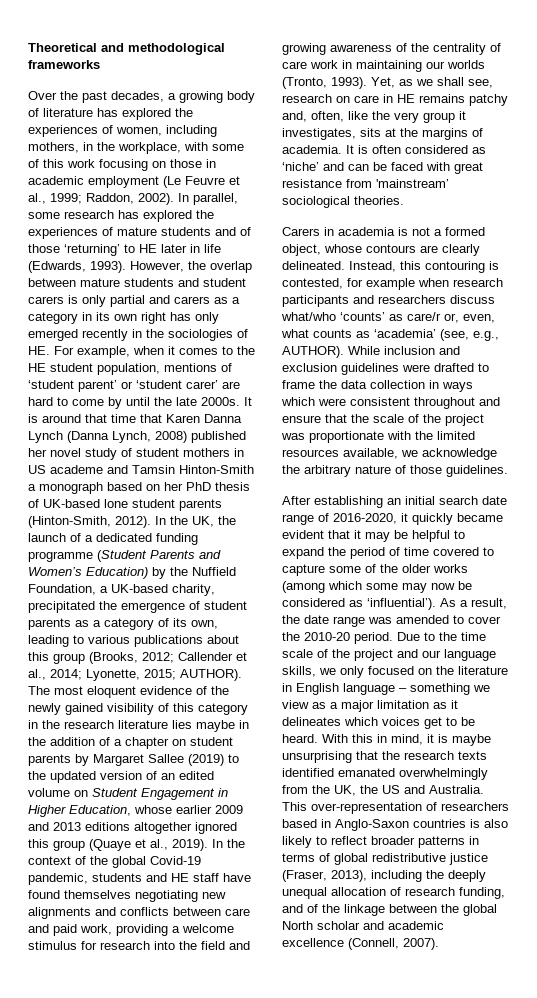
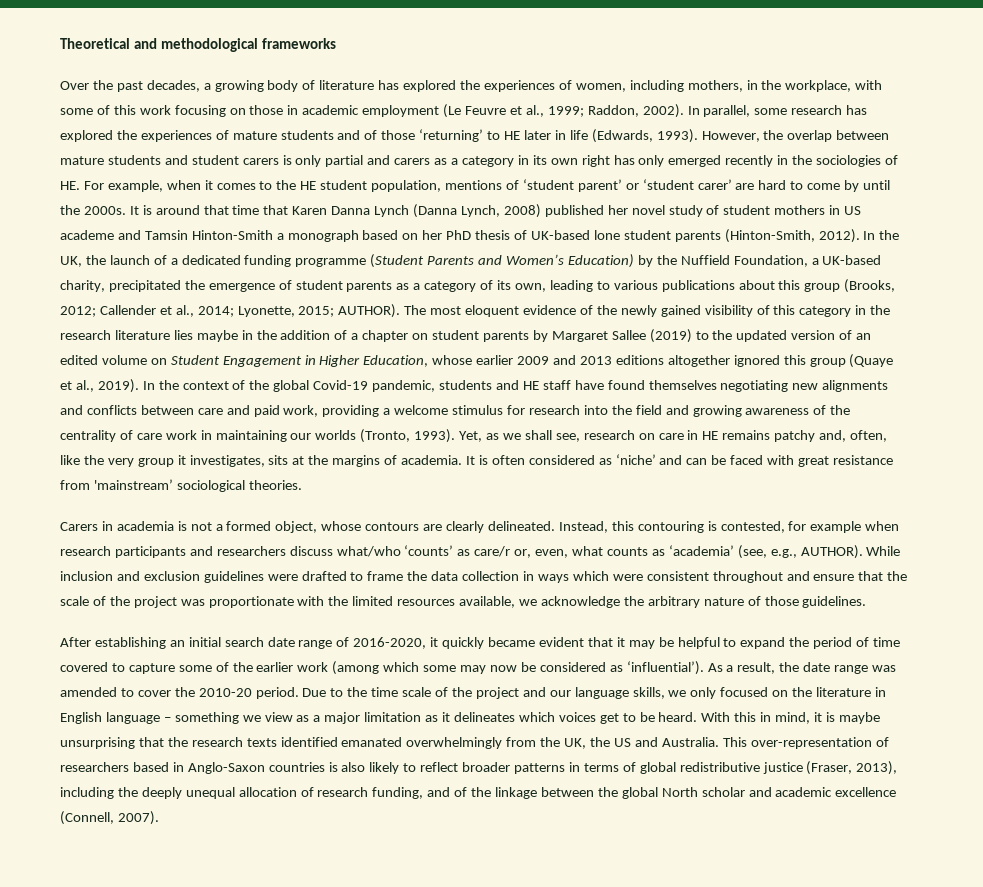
[176,397,197,406] late -> (80, 210) none
[402,564,468,573] older works -> [256,662,329,672] earlier work

